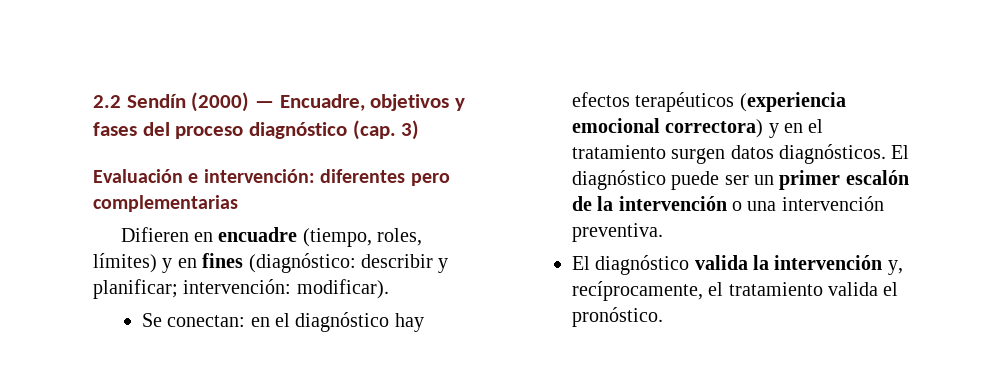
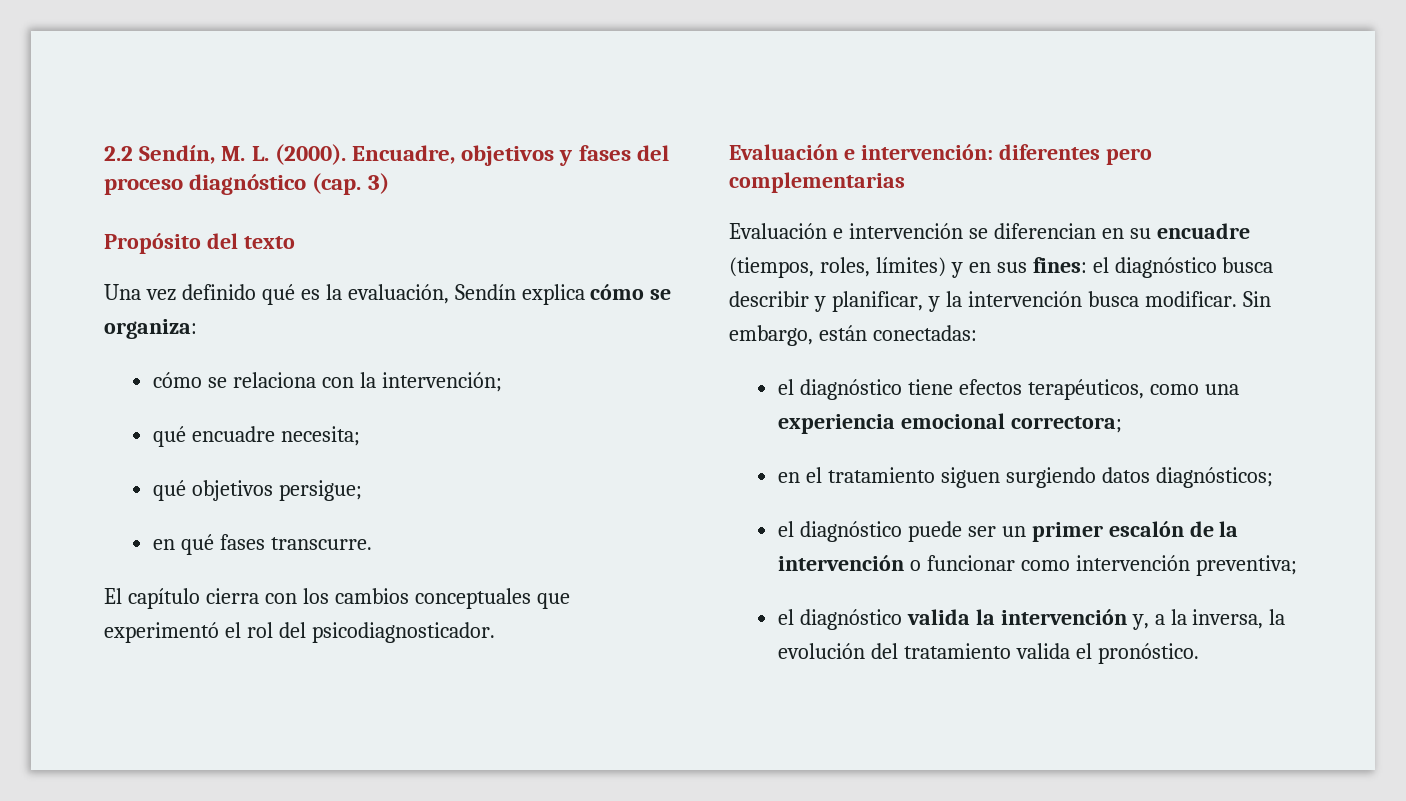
[126,92,275,112] Sendín (2000) — -> [139,144,346,165] Sendín, M. L. (2000).
(420, 130) none -> [104,233,295,254] [104,284,672,305] [104,319,197,339] [152,372,502,392] [152,426,360,447] [152,480,362,501] [152,534,372,555] [104,588,570,609] [104,622,495,643] // Propósito del texto // Una vez definido qué es la evaluación, Sendín explica cómo se organiza: // cómo se relaciona con la intervención; // qué encuadre necesita; // qué objetivos persigue; // en qué fases transcurre. // El capítulo cierra con los cambios conceptuales que experimentó el rol del psicodiagnosticador.
[120,227,423,247] [93,253,449,273] [93,279,389,299] [141,312,424,332] [571,92,846,112] [571,118,824,138] [571,144,910,164] Difieren en encuadre (tiempo, roles, límites) y en fines (diagnóstico: describir y planificar; intervención: modificar). // Se conectan: en el diagnóstico hay efectos terapéuticos (experiencia emocional correctora) y en el tratamiento surgen datos diagnósticos. El -> [729,223,1250,239] [729,257,1274,278] [729,291,1271,312] [729,325,977,346] [777,379,1239,400] [777,413,1122,434] [777,467,1273,488] [777,521,794,537] Evaluación e intervención se diferencian en su encuadre (tiempos, roles, límites) y en sus fines: el diagnóstico busca describir y planificar, y la intervención busca modificar. Sin embargo, están conectadas: // el diagnóstico tiene efectos terapéuticos, como una experiencia emocional correctora; // en el tratamiento siguen surgiendo datos diagnósticos; // el
[747,196,884,211] [571,223,663,242] [571,256,590,270] una intervención preventiva. // El -> [926,555,1297,576] [777,609,794,625] funcionar como intervención preventiva; // el
[571,281,724,301] recíprocamente, el -> [1154,609,1286,629] [777,643,898,659] a la inversa, la evolución del

